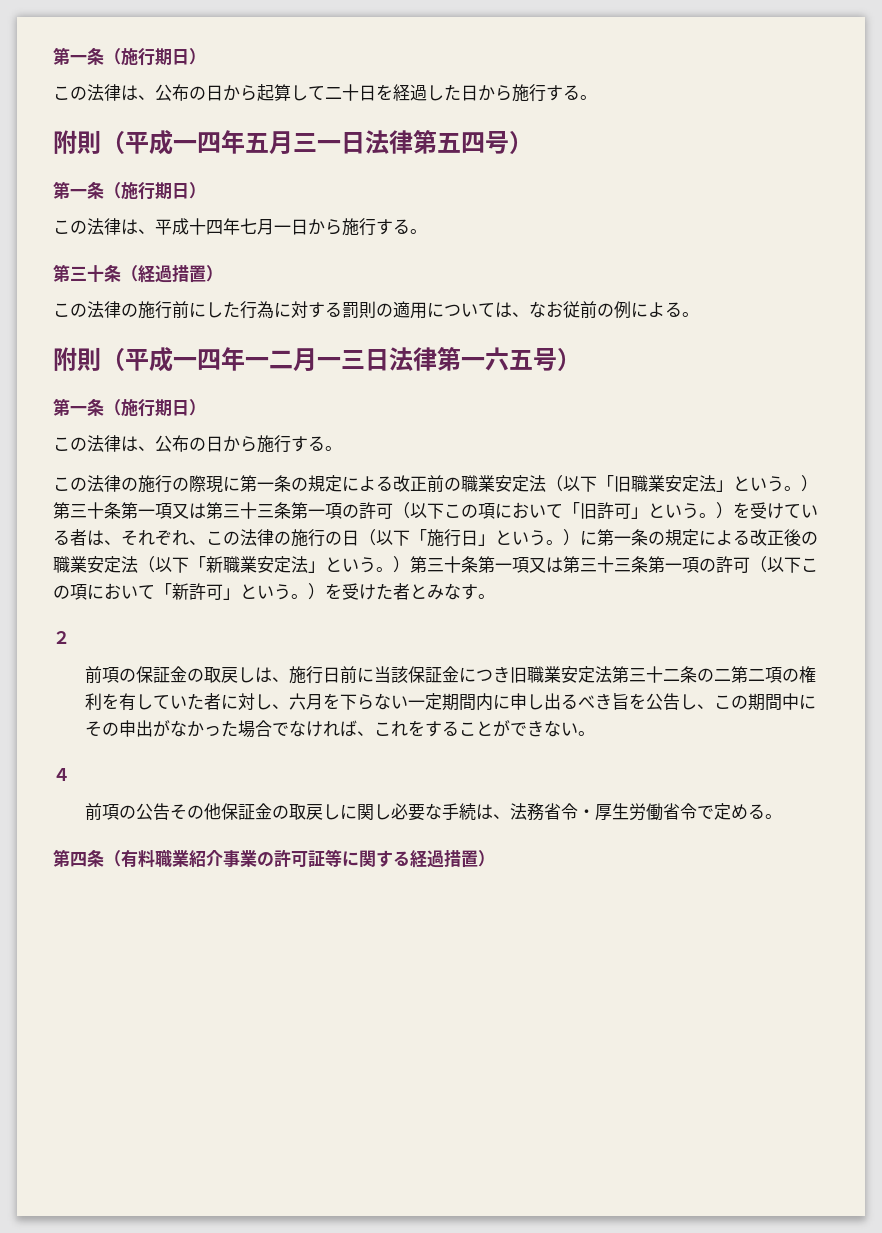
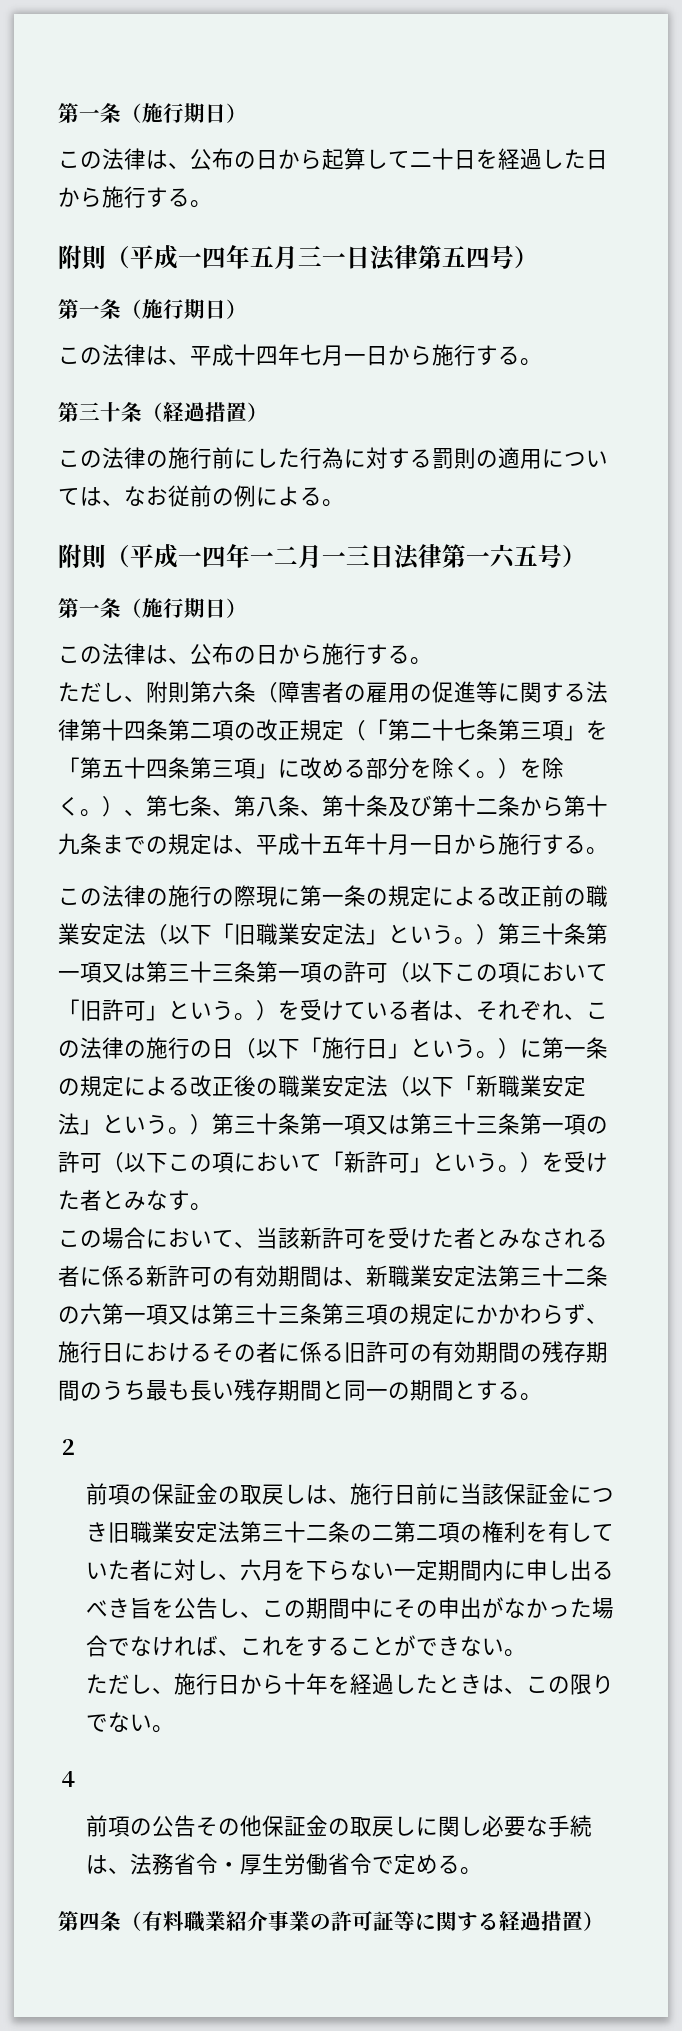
(342, 448) none -> [58,681,608,703] [58,719,608,741] [58,757,564,779] [58,795,608,817] [58,833,608,855] // ただし、附則第六条（障害者の雇用の促進等に関する法律第十四条第二項の改正規定（「第二十七条第三項」を「第五十四条第三項」に改める部分を除く。）を除く。）、第七条、第八条、第十条及び第十二条から第十九条までの規定は、平成十五年十月一日から施行する。
(495, 596) none -> [58,1227,608,1249] [58,1265,608,1287] [58,1303,608,1325] [58,1341,608,1363] [58,1379,542,1401] // この場合において、当該新許可を受けた者とみなされる者に係る新許可の有効期間は、新職業安定法第三十二条の六第一項又は第三十三条第三項の規定にかかわらず、施行日におけるその者に係る旧許可の有効期間の残存期間のうち最も長い残存期間と同一の期間とする。
(595, 733) none -> [86,1673,615,1695] [86,1712,175,1733] // ただし、施行日から十年を経過したときは、この限りでない。

